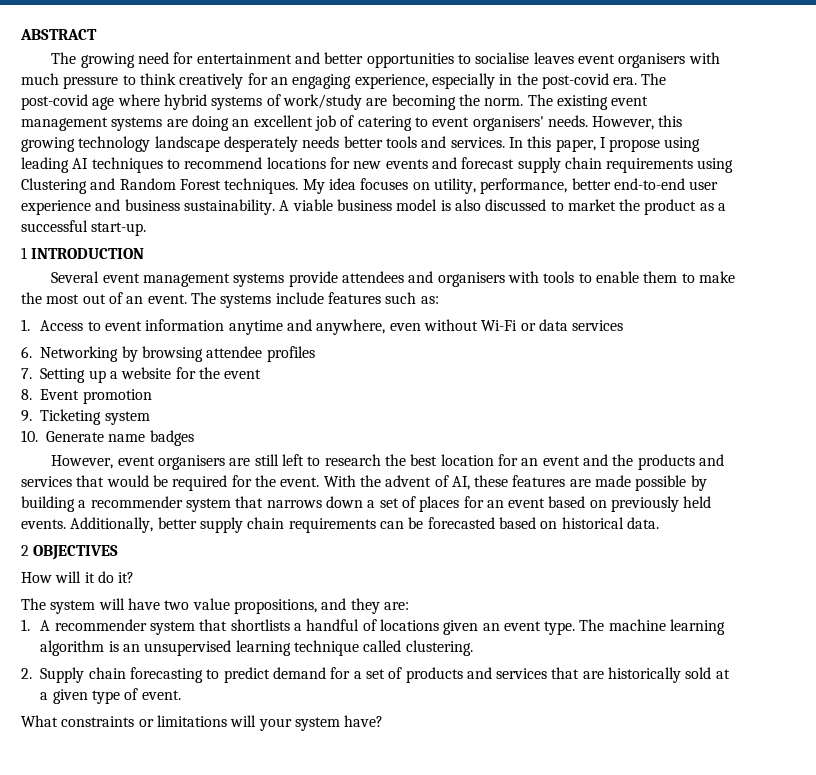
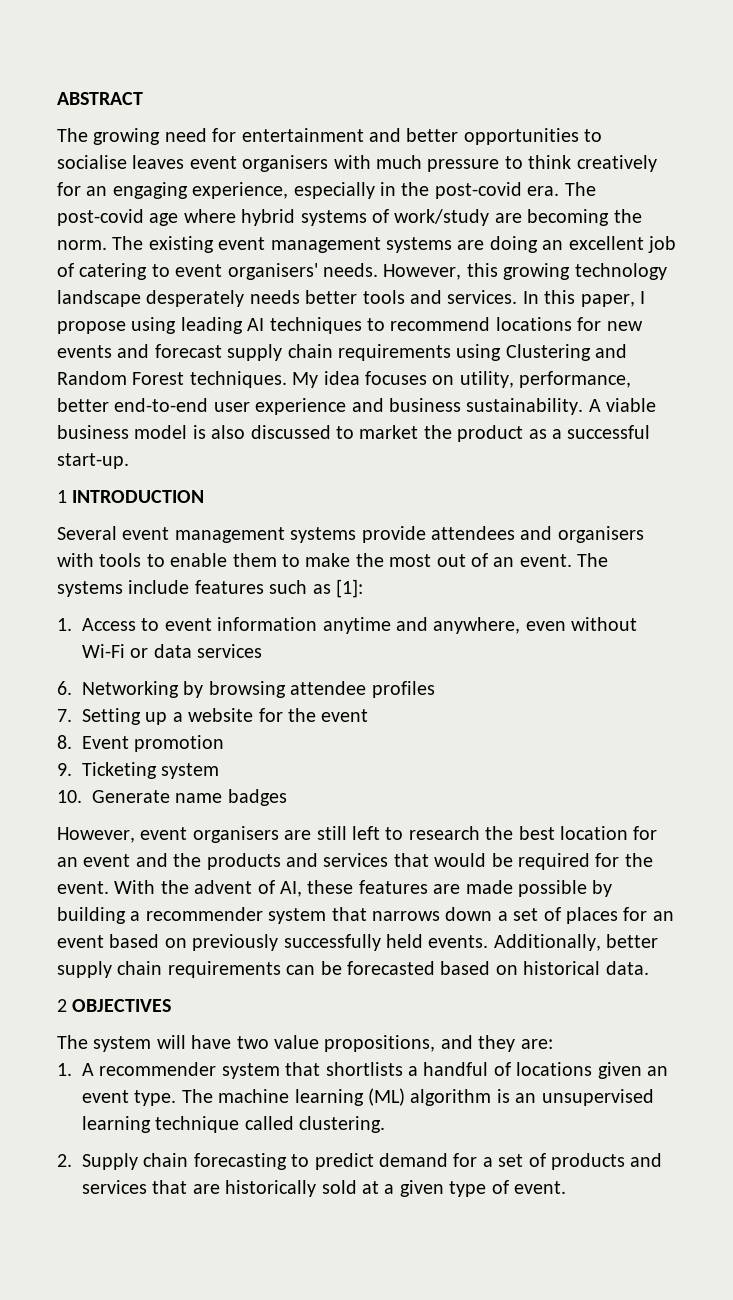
[420,296,439,304] as: -> [312,579,363,598] as [1]:
(680, 504) none -> [283,934,381,951] successfully
[21,571,135,583] // How will it do it? -> (172, 1005) none
(726, 627) none -> [368,1088,405,1106] (ML)
[21,715,384,731] // What constraints or limitations will your system have? -> (566, 1187) none

